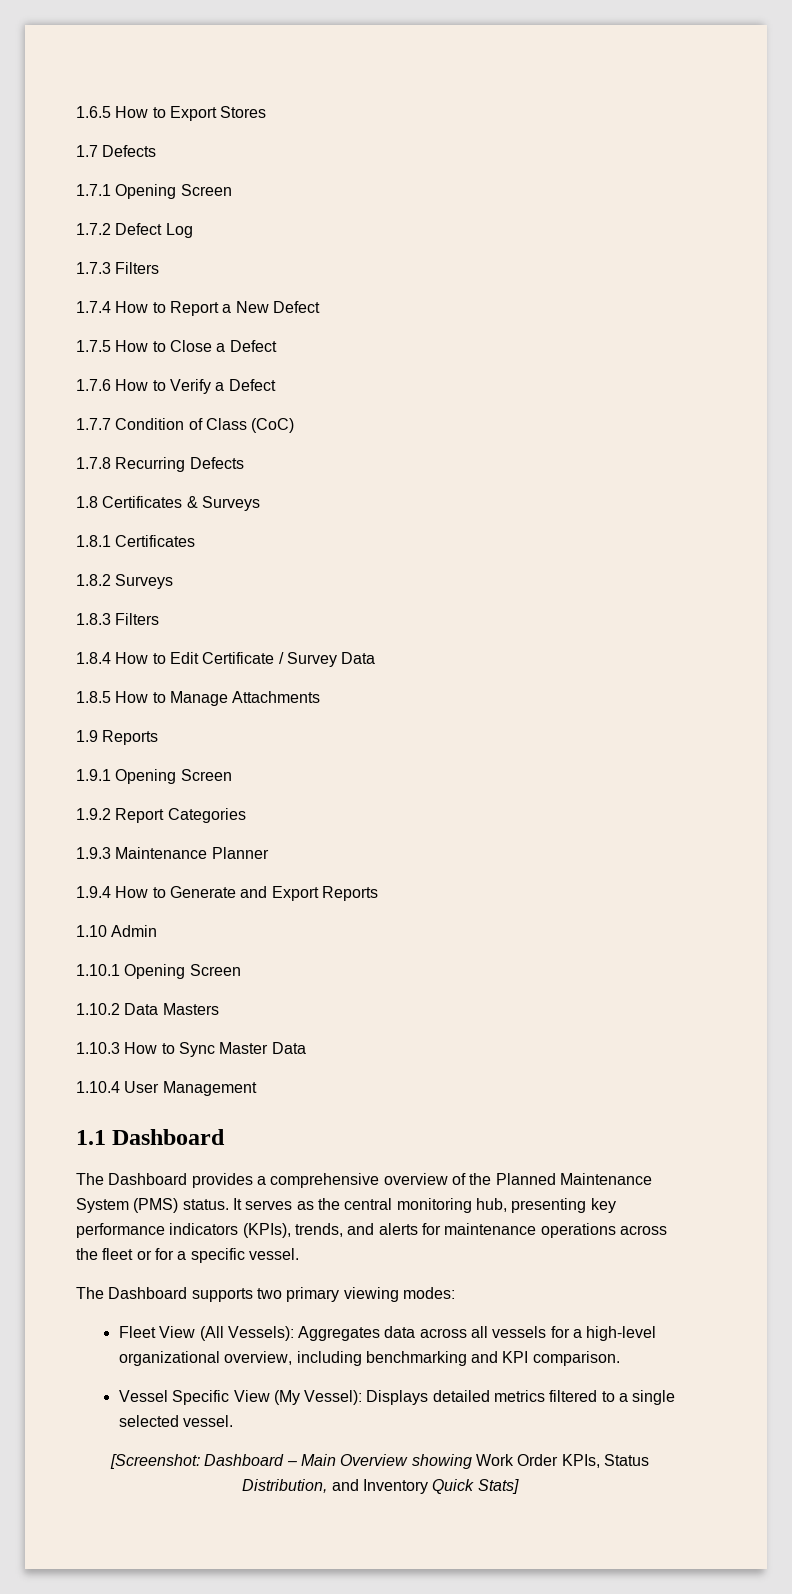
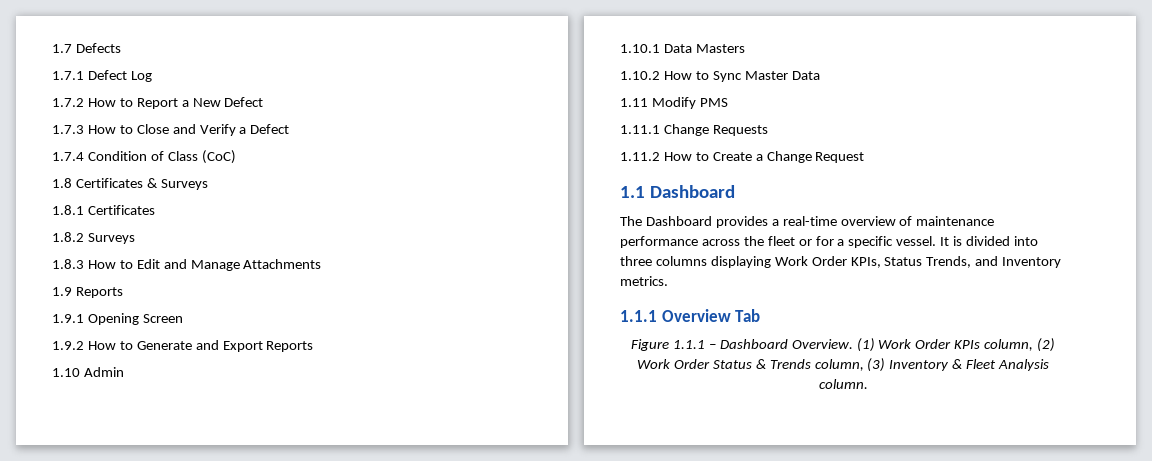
[76,106,267,121] 1.6.5 How to Export Stores // -> (52, 48) none
[115,184,232,199] [76,223,111,235] Opening Screen // 1.7.2 -> (84, 75) none
[76,262,160,274] [76,301,111,313] 1.7.3 Filters // 1.7.4 -> [52,98,84,107] 1.7.2
[76,340,111,352] 1.7.5 -> [52,125,84,134] 1.7.3
[216,340,277,352] [76,379,166,391] a Defect // 1.7.6 How to -> [172,124,196,134] and
[76,418,111,430] 1.7.7 -> [52,152,84,161] 1.7.4
[76,457,244,472] // 1.7.8 Recurring Defects -> (236, 157) none
[115,613,160,625] [76,652,111,664] Filters // 1.8.4 -> (84, 264) none
[202,652,376,667] [76,691,166,703] Certificate / Survey Data // 1.8.5 How to -> [163,259,187,269] and
[115,808,246,823] [76,847,269,859] [76,886,111,898] Report Categories // 1.9.3 Maintenance Planner // 1.9.4 -> (84, 345) none
[124,964,241,979] [76,1003,120,1015] Opening Screen // 1.10.2 -> (660, 48) none
[76,1042,120,1054] 1.10.3 -> [620,71,660,80] 1.10.2
[76,1081,257,1096] 1.10.4 User Management -> [620,97,728,109] [620,124,768,136] [620,151,865,163] 1.11 Modify PMS // 1.11.1 Change Requests // 1.11.2 How to Create a Change Request
[270,1173,380,1188] comprehensive -> [782,216,837,226] real-time
[469,1173,652,1185] [76,1198,616,1213] [76,1223,616,1238] the Planned Maintenance System (PMS) status. It serves as the central monitoring hub, presenting key performance indicators (KPIs), trends, and alerts for maintenance operations -> [916,216,995,226] [620,236,698,248] maintenance performance
[76,1287,455,1302] [118,1326,657,1341] [118,1351,620,1366] [118,1390,676,1405] [118,1415,234,1427] [110,1454,472,1469] // The Dashboard supports two primary viewing modes: // Fleet View (All Vessels): Aggregates data across all vessels for a high-level organizational overview, including benchmarking and KPI comparison. // Vessel Specific View (My Vessel): Displays detailed metrics filtered to a single selected vessel. // [Screenshot: Dashboard – Main Overview showing -> [940,236,1038,246] [620,256,771,268] It is divided into three columns displaying
[242,1479,328,1493] Distribution, -> [926,256,972,268] Trends,
[432,1479,519,1494] Quick Stats] -> [620,276,668,286] [620,309,761,322] [630,338,1056,352] [636,358,1050,372] [818,379,868,389] metrics. // 1.1.1 Overview Tab // Figure 1.1.1 – Dashboard Overview. (1) Work Order KPIs column, (2) Work Order Status & Trends column, (3) Inventory & Fleet Analysis column.

